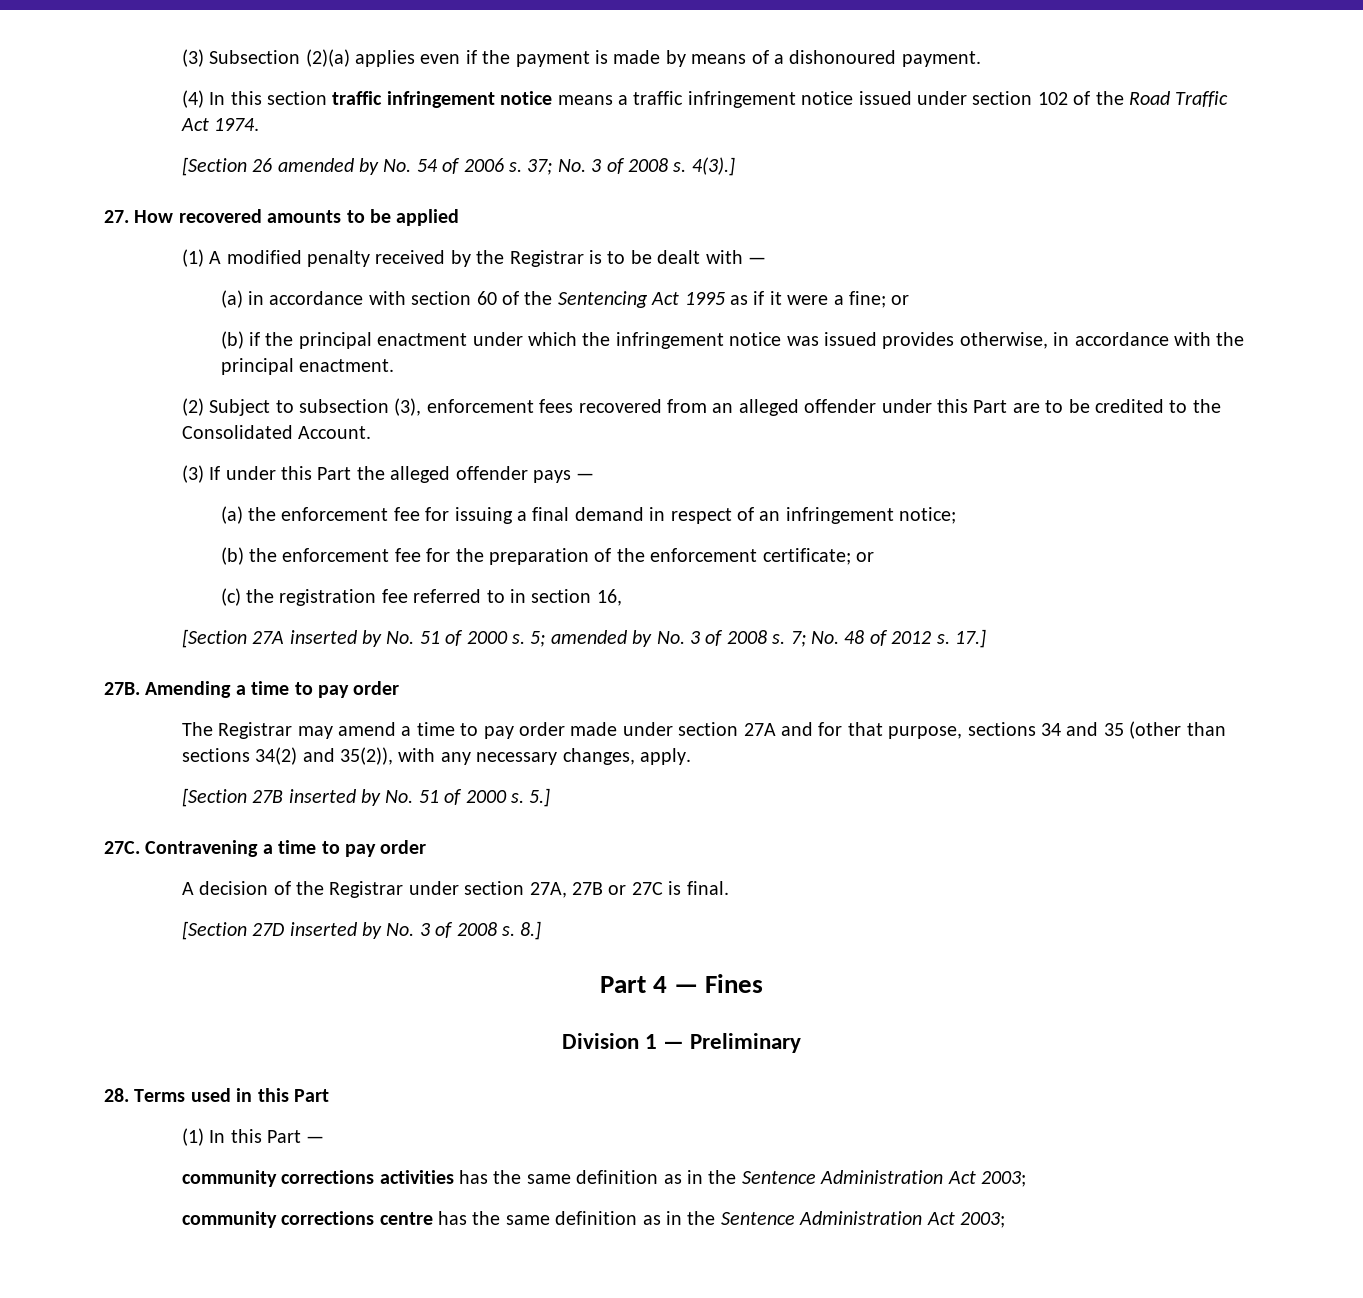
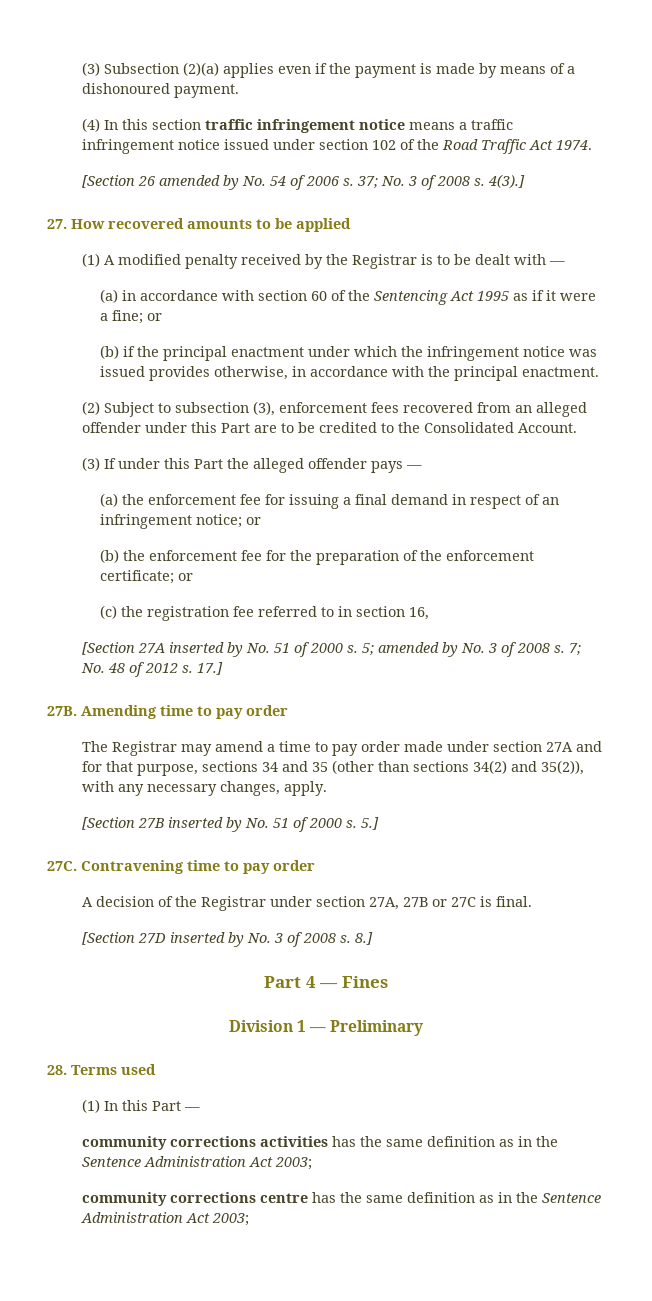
(957, 515) none -> [245,517,261,525] or
[235,685,246,695] a -> (157, 712) none
[262,844,273,854] a -> (184, 867) none
[236,1088,329,1102] in this Part -> (156, 1069) none

